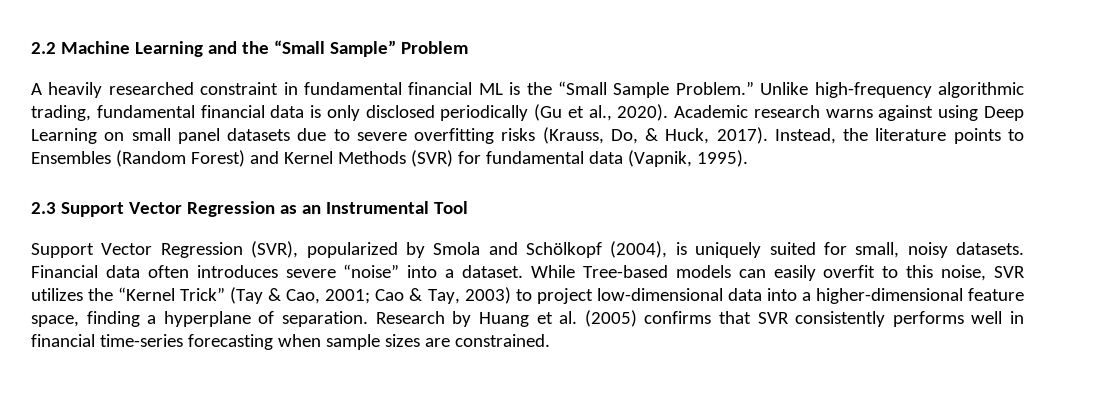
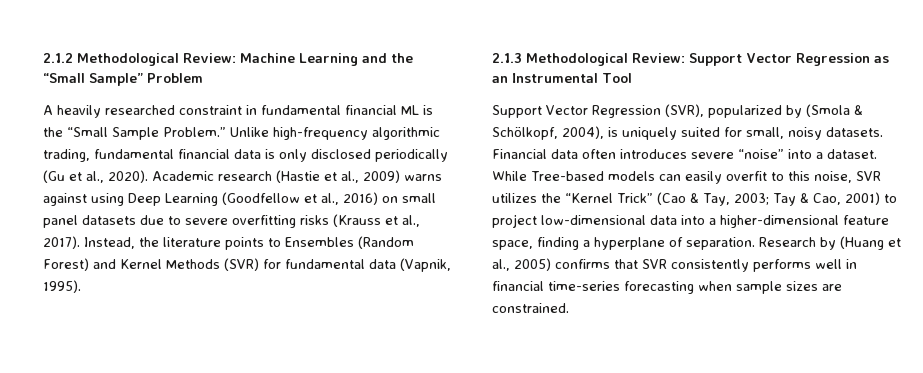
[31,42,56,54] 2.2 -> [43,53,236,66] 2.1.2 Methodological Review:
(820, 111) none -> [276,170,400,183] (Hastie et al., 2009)
(97, 136) none -> [222,192,378,205] (Goodfellow et al., 2016)
[542,127,710,144] (Krauss, Do, & Huck, -> [333,214,420,227] (Krauss et al.,
[31,202,56,214] 2.3 -> [492,53,685,66] 2.1.3 Methodological Review:
[433,241,668,258] Smola and Schölkopf (2004), -> [806,104,863,117] [492,126,604,140] (Smola & Schölkopf, 2004),
[230,287,511,304] (Tay & Cao, 2001; Cao & Tay, 2003) -> [657,192,880,206] (Cao & Tay, 2003; Tay & Cao, 2001)
[478,310,637,327] Huang et al. (2005) -> [840,236,901,250] [492,258,551,271] (Huang et al., 2005)

